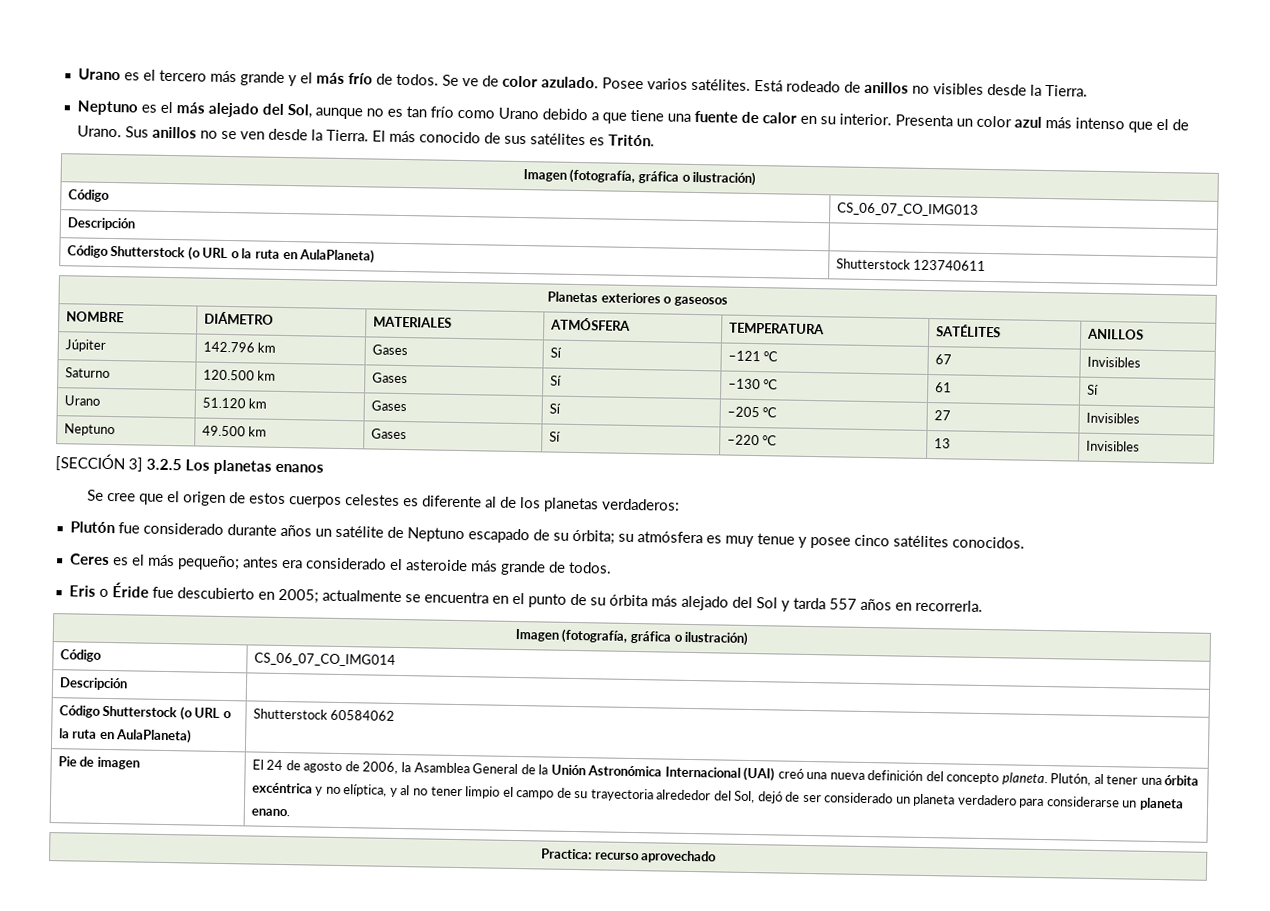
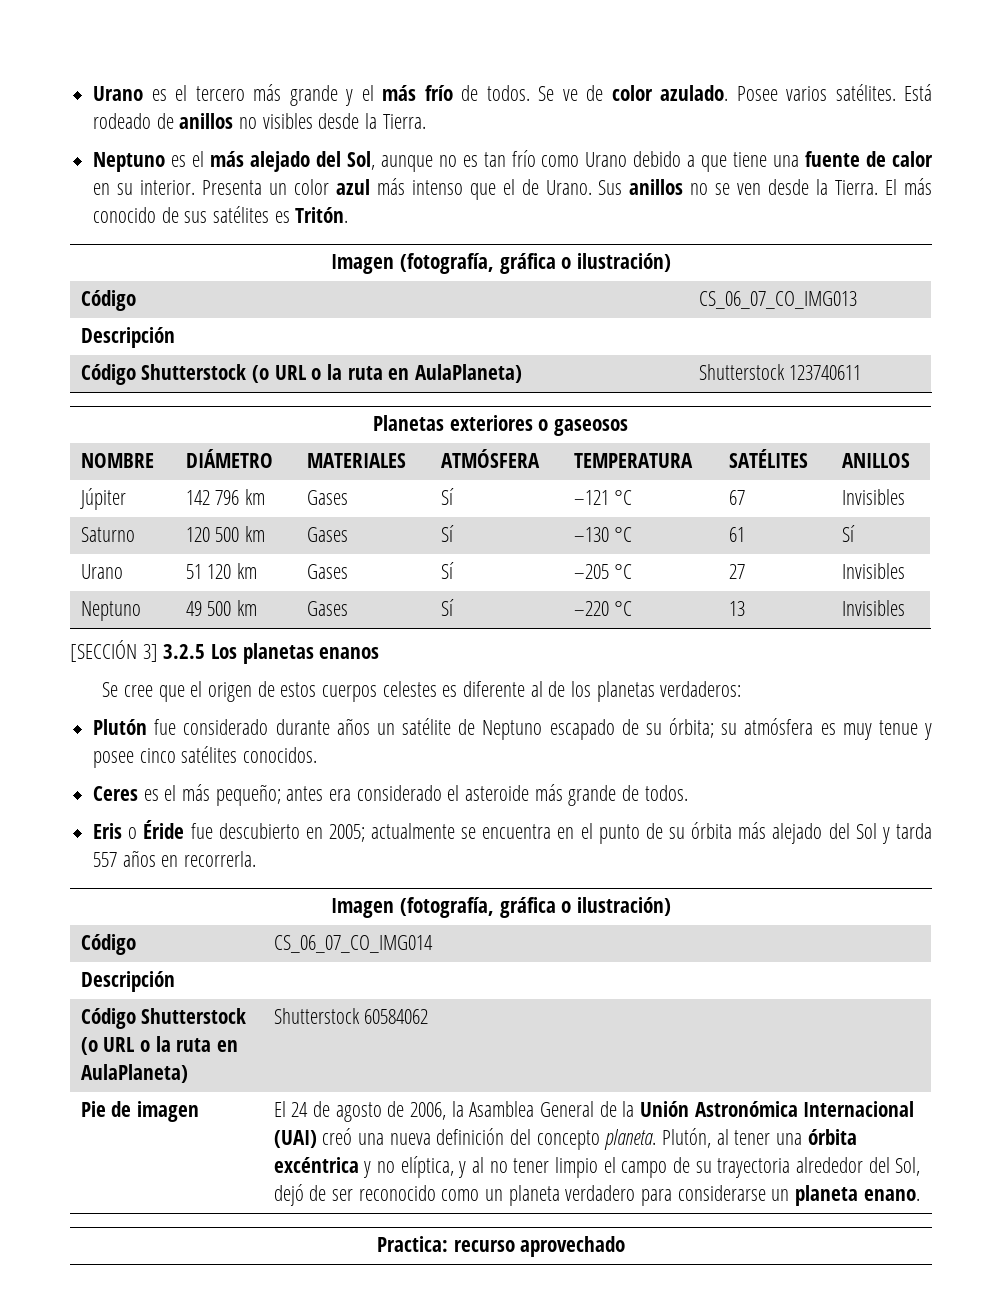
[202,341,255,353] 142.796 -> [185,490,240,505] 142 796
[202,369,255,381] 120.500 -> [185,527,240,542] 120 500
[201,397,246,409] 51.120 -> [185,564,232,579] 51 120
[201,425,246,437] 49.500 -> [185,601,232,616] 49 500
[824,792,894,804] considerado -> [358,1185,480,1201] reconocido como

